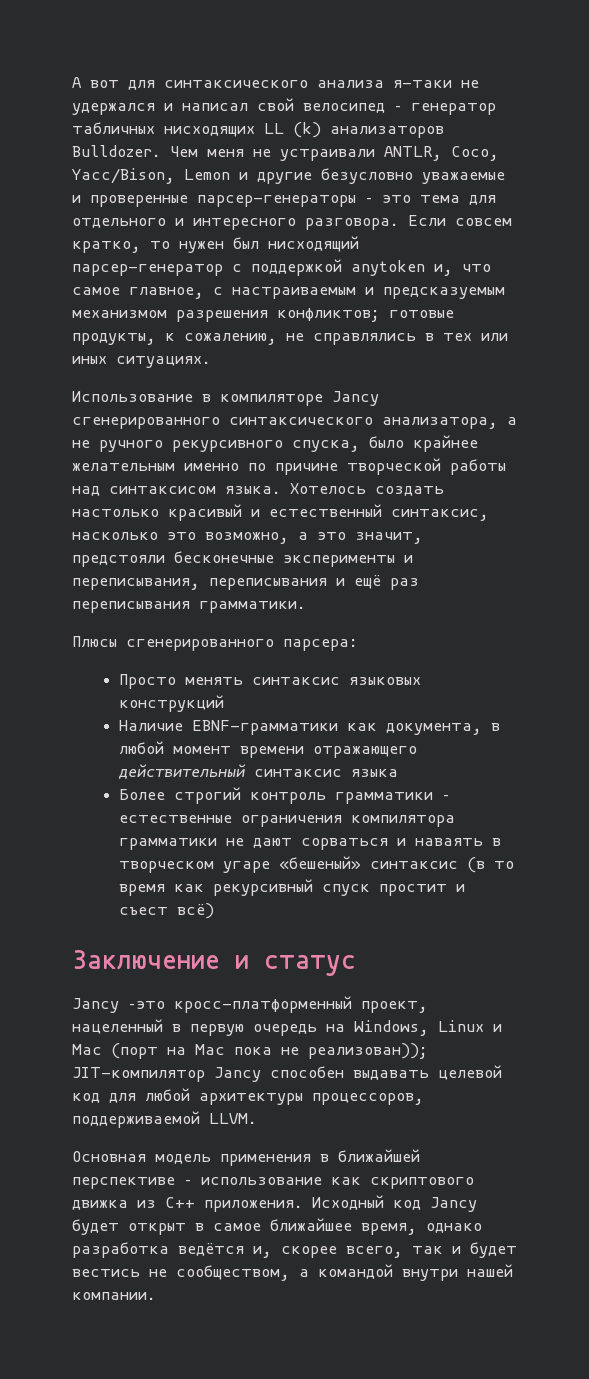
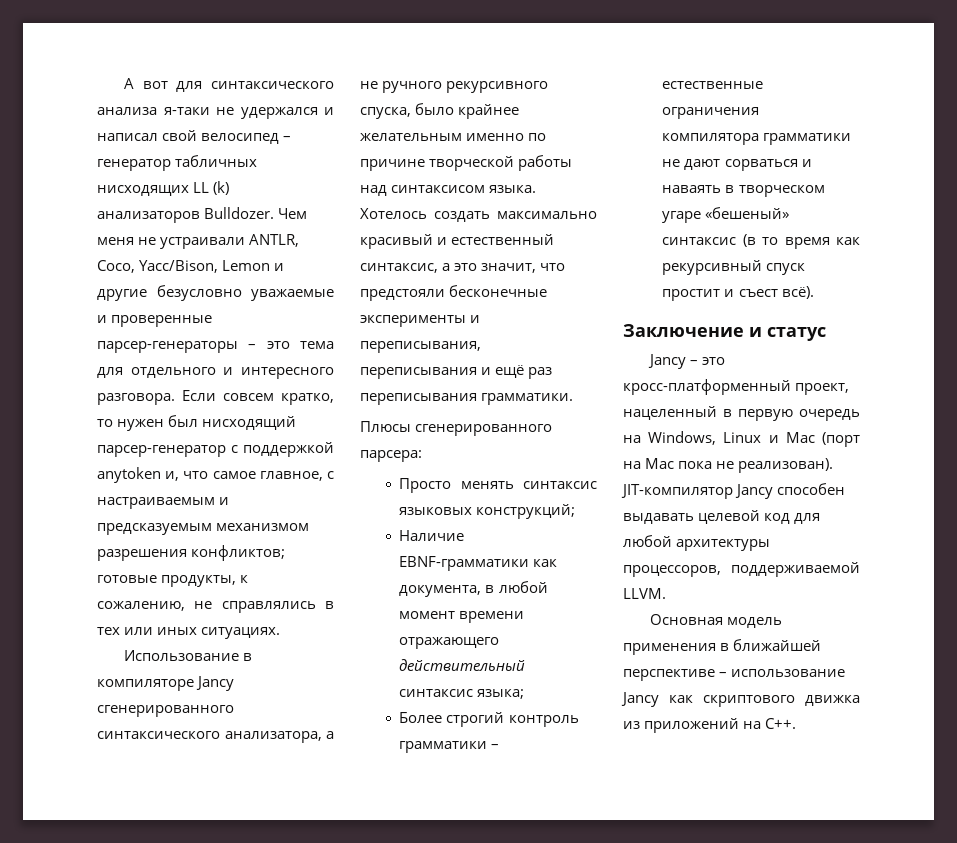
[72,509,159,518] настолько -> [497,211,597,219] максимально
[72,532,289,544] насколько это возможно, -> (438, 268) none
(423, 538) none -> [540,263,566,271] что
[119,695,225,712] конструкций -> [476,504,576,519] конструкций;
[351,769,399,777] языка -> [477,689,525,699] языка;
[177,903,215,919] всё) -> [781,286,814,299] всё).
[128,1001,165,1009] –это -> [690,357,726,365] – это
[308,1043,428,1059] реализован)); -> [738,458,834,473] реализован).
(322, 1181) none -> [621,692,659,707] Jancy
[165,1195,477,1212] [72,1218,482,1235] [72,1242,517,1258] [72,1264,513,1281] [72,1292,156,1300] C++ приложения. Исходный код Jancy будет открыт в самое ближайшее время, однако разработка ведётся и, скорее всего, так и будет вестись не сообществом, а командой внутри нашей компании. -> [644,718,797,733] приложений на C++.

